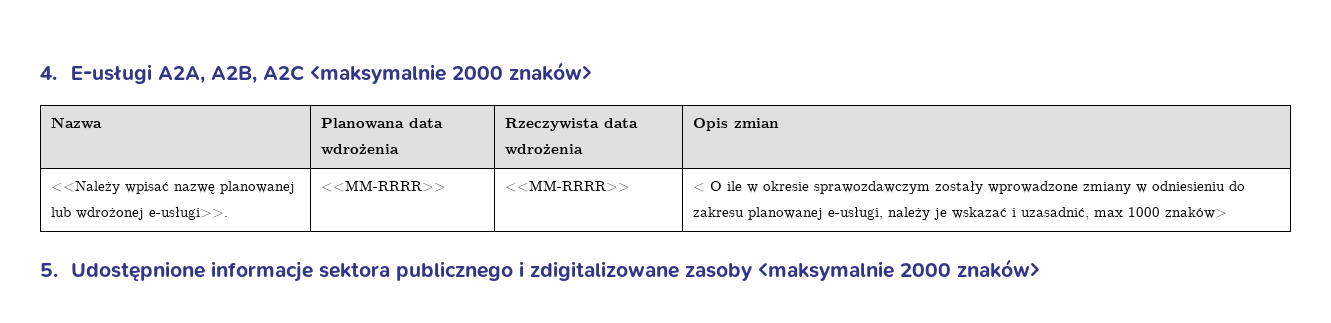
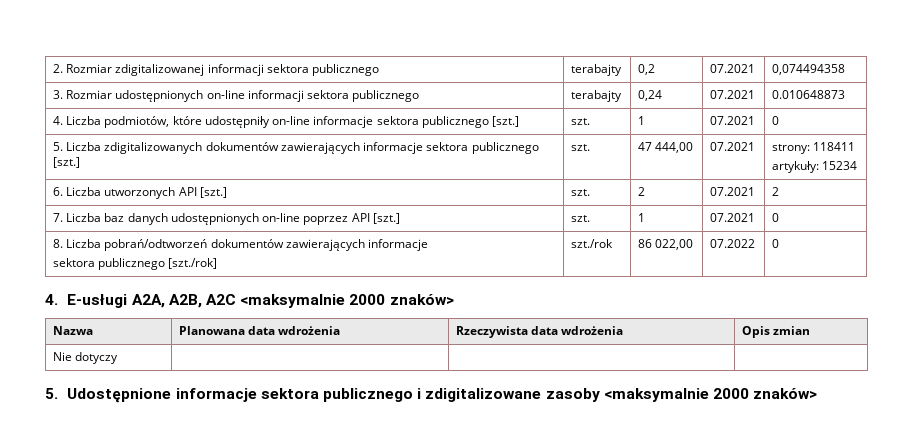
(40, 73) none -> [52,64,380,76] [570,64,622,76] [637,64,655,75] [709,64,755,73] [771,64,845,75] [52,90,420,102] [570,90,622,102] [637,90,662,101] [709,90,755,99] [771,90,845,99] [52,116,520,128] [570,118,590,125] [637,116,645,125] [709,116,755,125] [771,116,779,125] [52,142,539,154] [52,157,80,168] [570,144,590,151] [637,142,694,153] [709,142,755,151] [771,142,856,154] [771,161,858,173] [52,187,227,199] [570,189,590,196] [637,187,645,196] [709,187,755,196] [771,187,779,196] [52,213,400,225] [570,215,590,222] [637,213,645,222] [709,213,755,222] [771,213,779,222] [52,239,429,251] [52,258,218,270] [570,239,613,248] [637,239,694,250] [709,239,755,248] [771,239,779,248] 2. Rozmiar zdigitalizowanej informacji sektora publicznego | terabajty | 0,2 | 07.2021 | 0,074494358 // 3. Rozmiar udostępnionych on-line informacji sektora publicznego | terabajty | 0,24 | 07.2021 | 0.010648873 // 4. Liczba podmiotów, które udostępniły on-line informacje sektora publicznego [szt.] | szt. | 1 | 07.2021 | 0 // 5. Liczba zdigitalizowanych dokumentów zawierających informacje sektora publicznego [szt.] | szt. | 47 444,00 | 07.2021 | strony: 118411 // artykuły: 15234 // 6. Liczba utworzonych API [szt.] | szt. | 2 | 07.2021 | 2 // 7. Liczba baz danych udostępnionych on-line poprzez API [szt.] | szt. | 1 | 07.2021 | 0 // 8. Liczba pobrań/odtworzeń dokumentów zawierających informacje // sektora publicznego [szt./rok] | szt./rok | 86 022,00 | 07.2022 | 0 //
[50,180,295,194] [50,207,228,220] [320,180,446,192] [504,180,630,192] [692,181,1245,194] [692,207,1227,220] <<Należy wpisać nazwę planowanej lub wdrożonej e-usługi>>. | <<MM-RRRR>> | <<MM-RRRR>> | < O ile w okresie sprawozdawczym zostały wprowadzone zmiany w odniesieniu do zakresu planowanej e-usługi, należy je wskazać i uzasadnić, max 1000 znaków> -> [52,352,119,364] Nie dotyczy | | |

